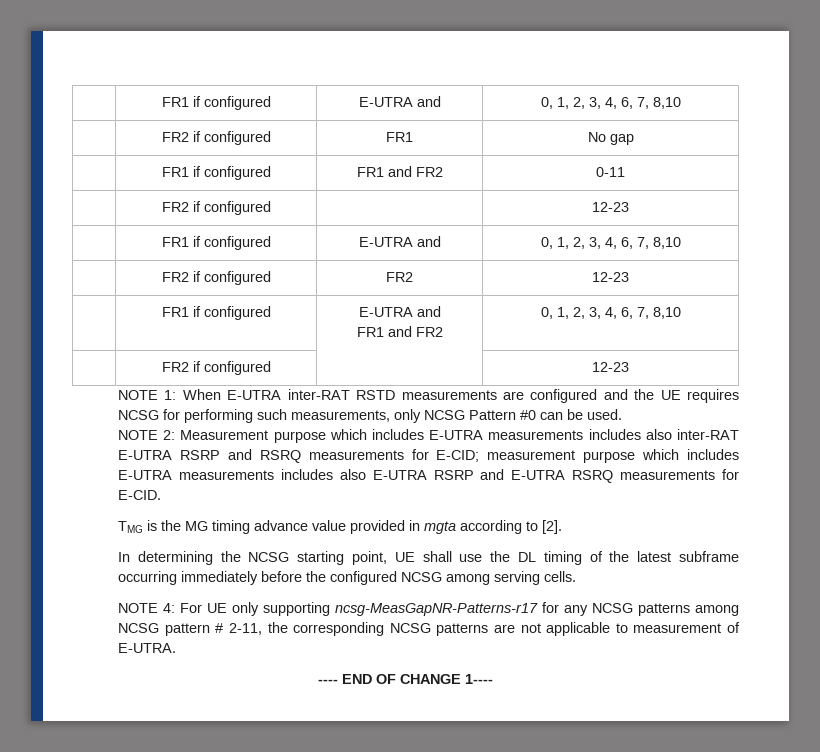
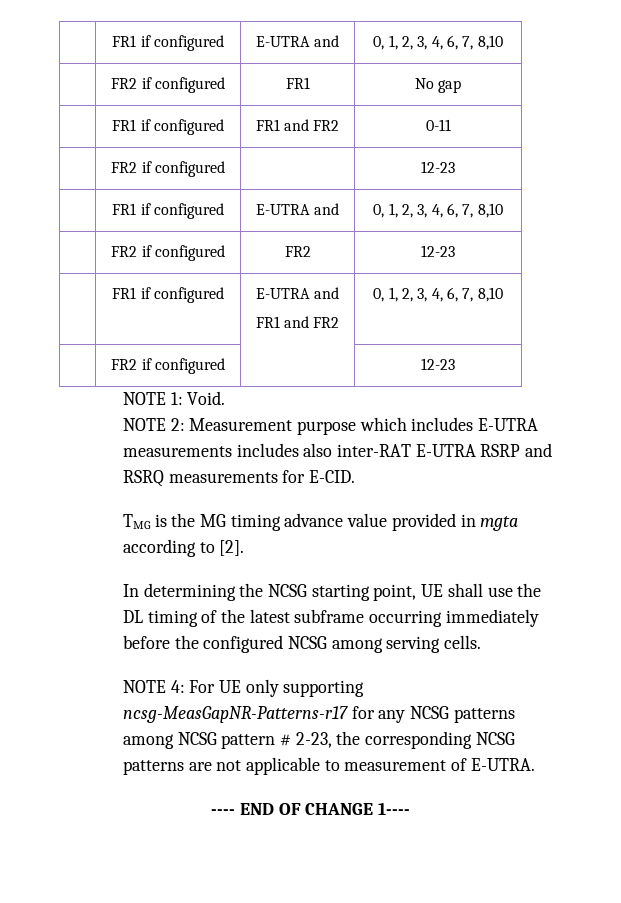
[182,389,740,403] [118,409,623,423] When E-UTRA inter-RAT RSTD measurements are configured and the UE requires NCSG for performing such measurements, only NCSG Pattern #0 can be used. -> [187,391,226,405] Void.
[436,449,739,463] [118,469,739,483] E-CID; measurement purpose which includes E-UTRA measurements includes also E-UTRA RSRP and E-UTRA RSRQ measurements for -> (306, 476) none
[228,623,262,635] 2-11, -> [295,732,332,748] 2-23,

